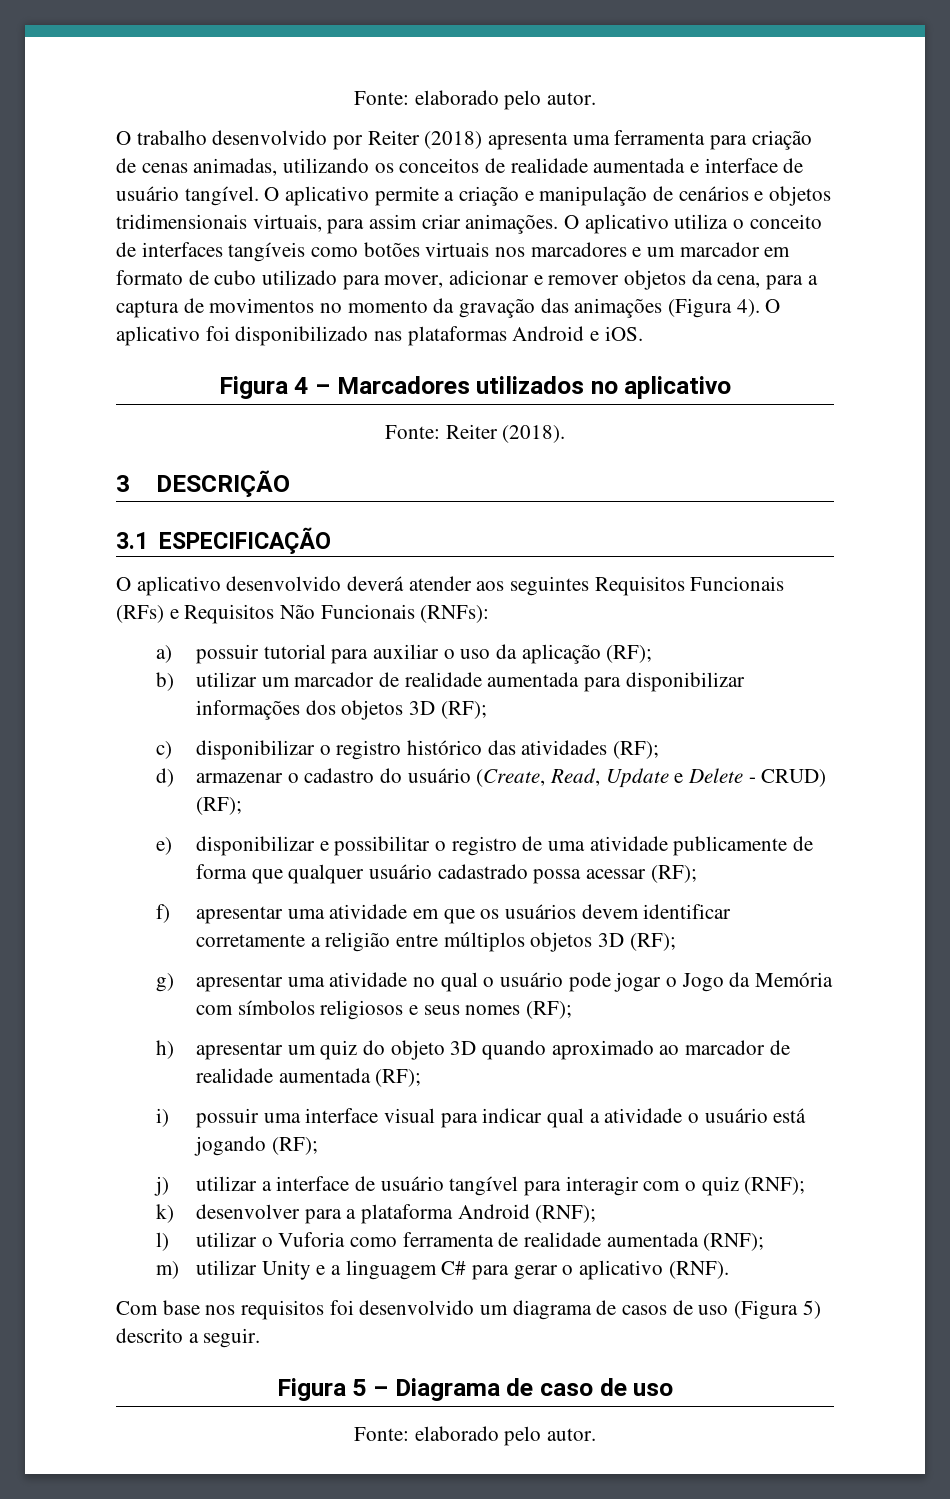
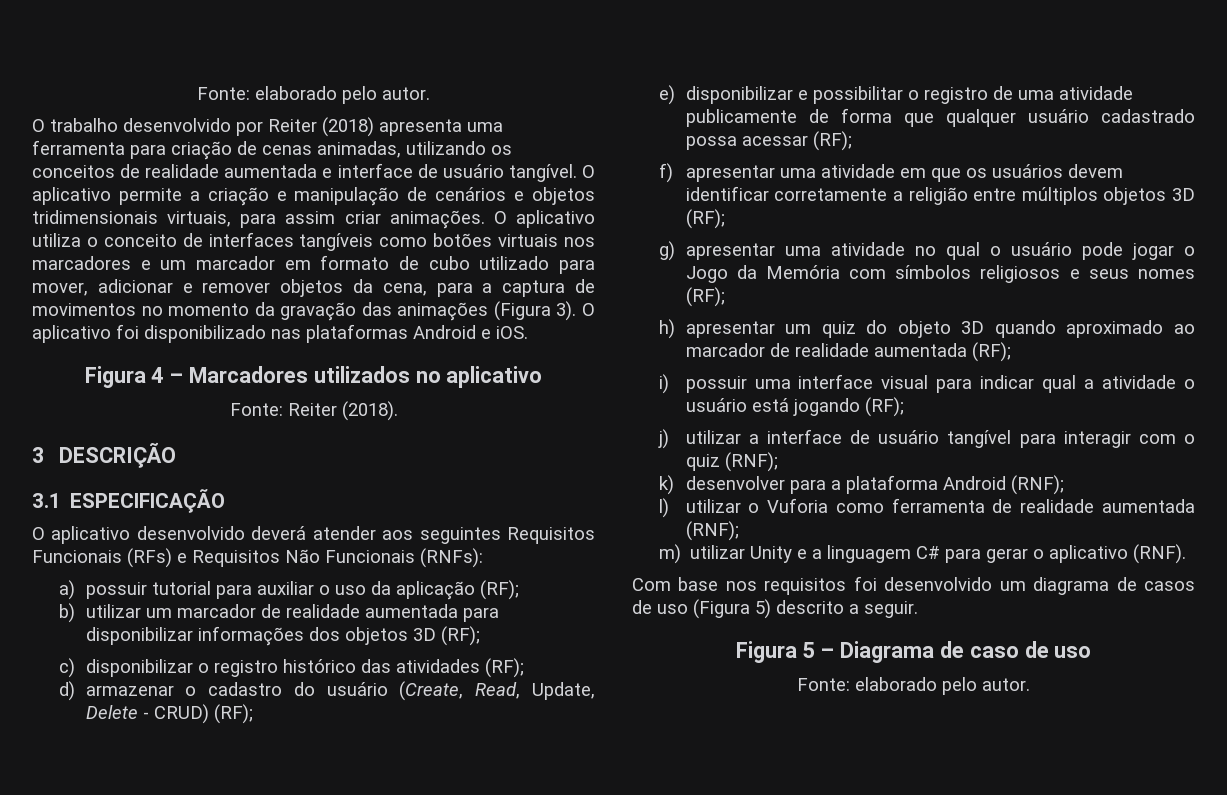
[736,299,760,317] 4). -> [556,301,577,321] 3).
[605,768,684,788] Update e -> [532,682,595,700] Update,

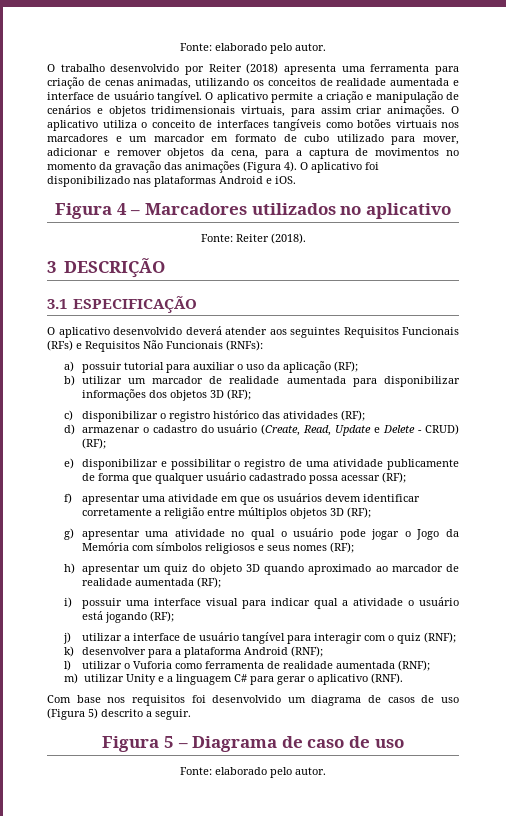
[556,301,577,321] 3). -> [284,161,297,172] 4).
[532,682,595,700] Update, -> [335,425,381,436] Update e

